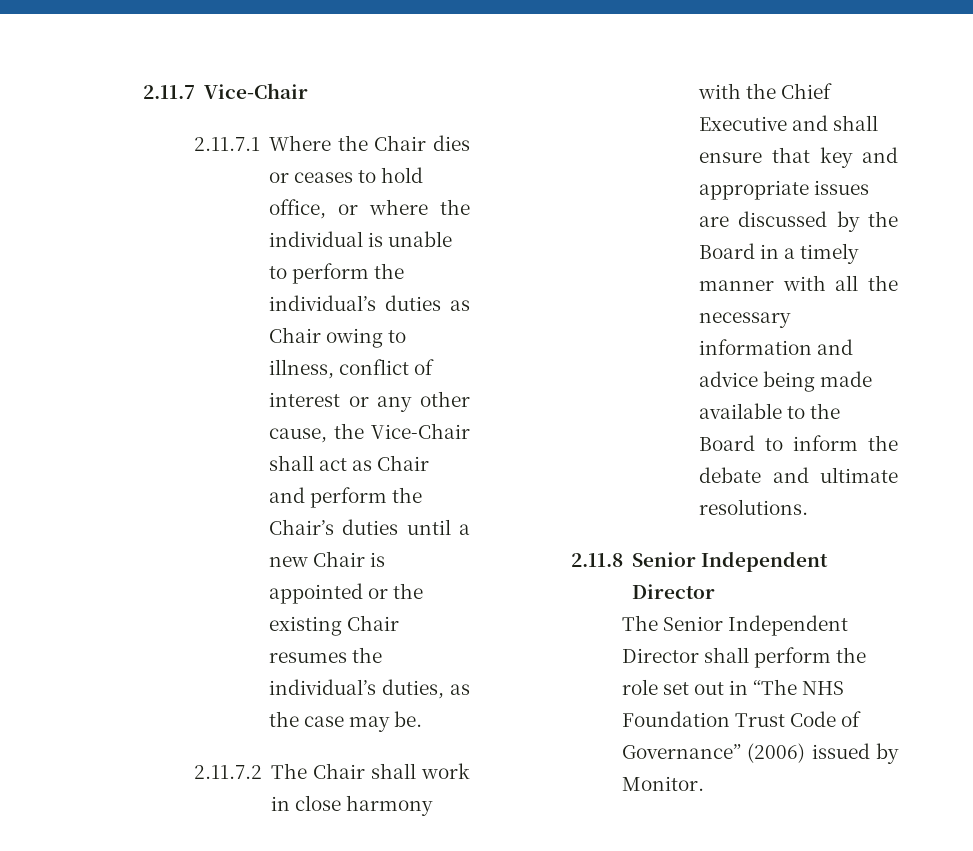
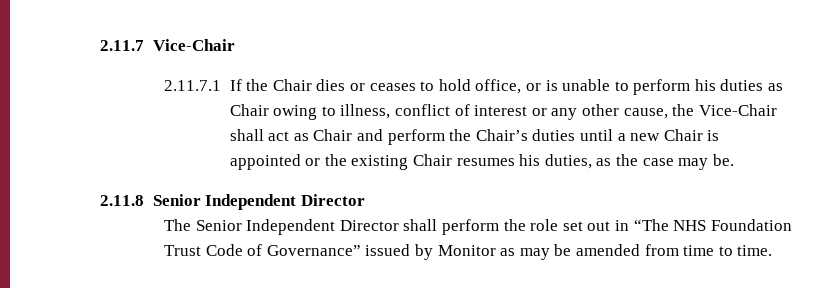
[269,135,331,151] Where -> [229,79,242,91] If
[369,199,470,215] [269,231,363,247] where the individual -> (541, 87) none
[374,263,405,279] [269,295,376,311] the individual’s -> [694,79,716,91] his
[352,647,383,663] [269,679,376,695] the individual’s -> [519,154,541,166] his
[193,763,470,779] [271,795,434,816] [698,83,833,99] [699,115,879,131] [699,147,898,168] [699,180,870,200] [699,211,898,232] [699,243,860,264] [699,275,898,291] [699,312,791,328] [699,339,854,355] [699,371,873,392] [699,403,841,419] [699,435,898,451] [699,467,898,483] [699,499,808,515] // 2.11.7.2 The Chair shall work in close harmony with the Chief Executive and shall ensure that key and appropriate issues are discussed by the Board in a timely manner with all the necessary information and advice being made available to the Board to inform the debate and ultimate resolutions. -> (734, 160) none
[747,743,805,763] (2006) -> (361, 250) none
[621,776,704,791] Monitor. -> [437,244,773,260] Monitor as may be amended from time to time.

